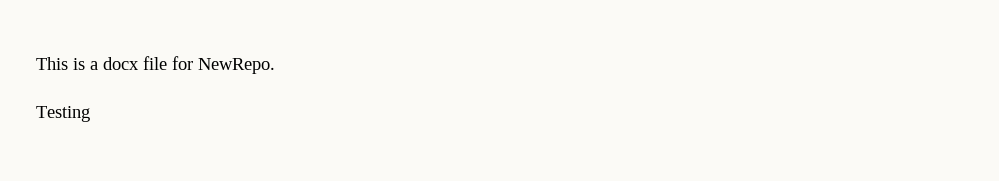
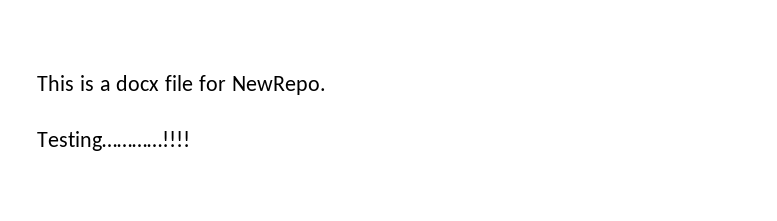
[36,106,90,122] Testing -> [37,131,190,151] Testing…………!!!!

